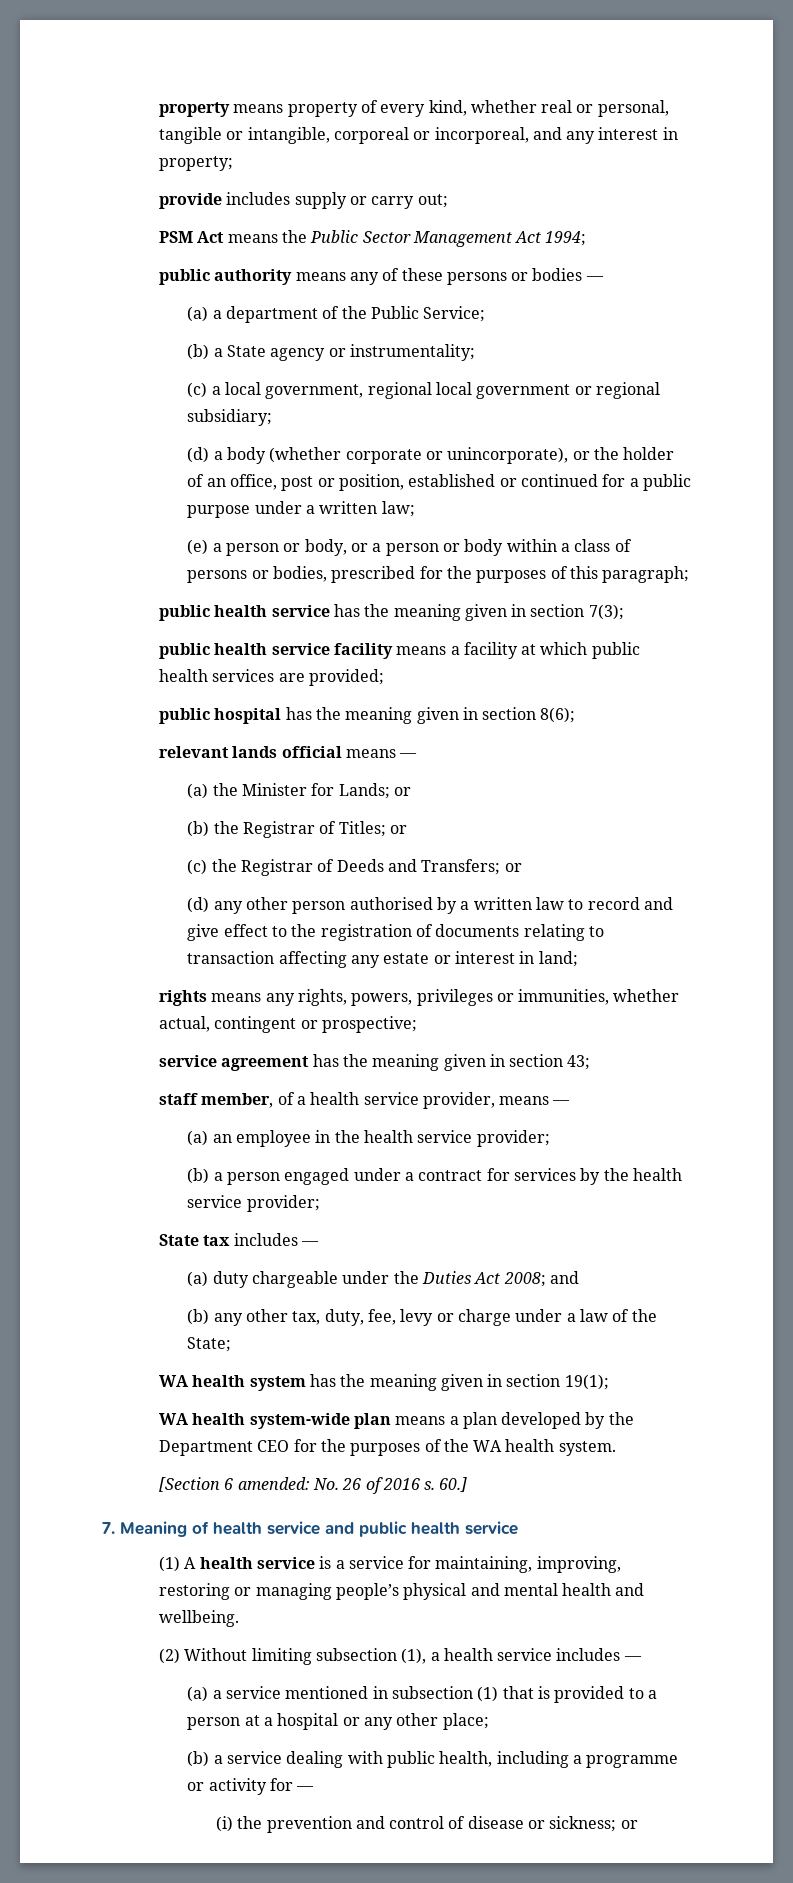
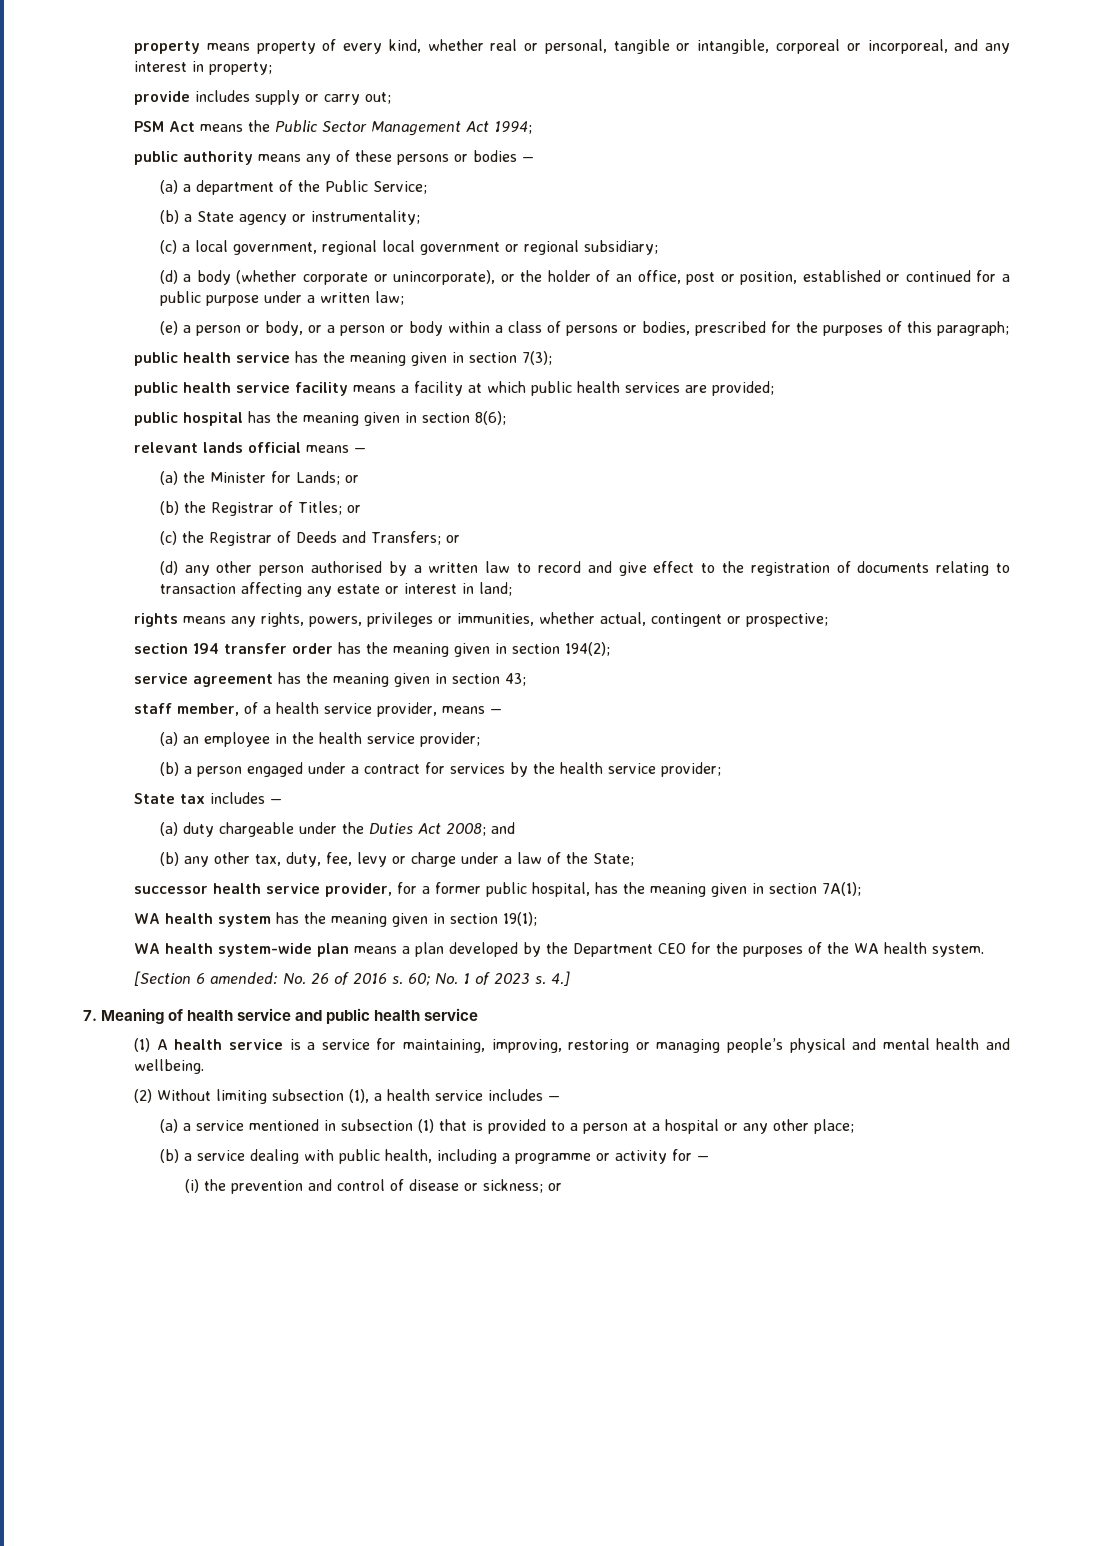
(417, 1024) none -> [134,642,611,657] // section 194 transfer order has the meaning given in section 194(2);
(232, 1344) none -> [134,882,862,897] // successor health service provider, for a former public hospital, has the meaning given in section 7A(1);
[439,1477,468,1492] 60.] -> [408,971,571,986] 60; No. 1 of 2023 s. 4.]

